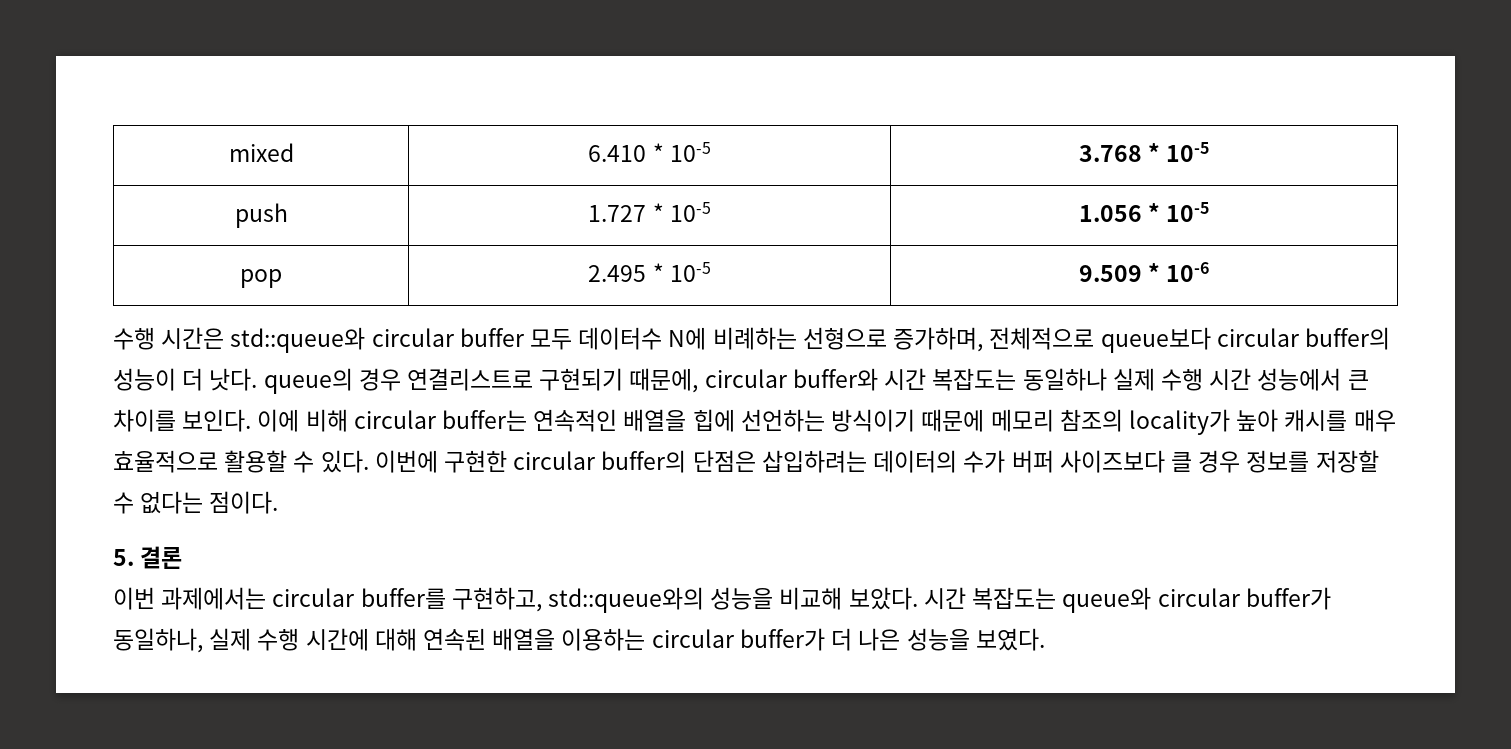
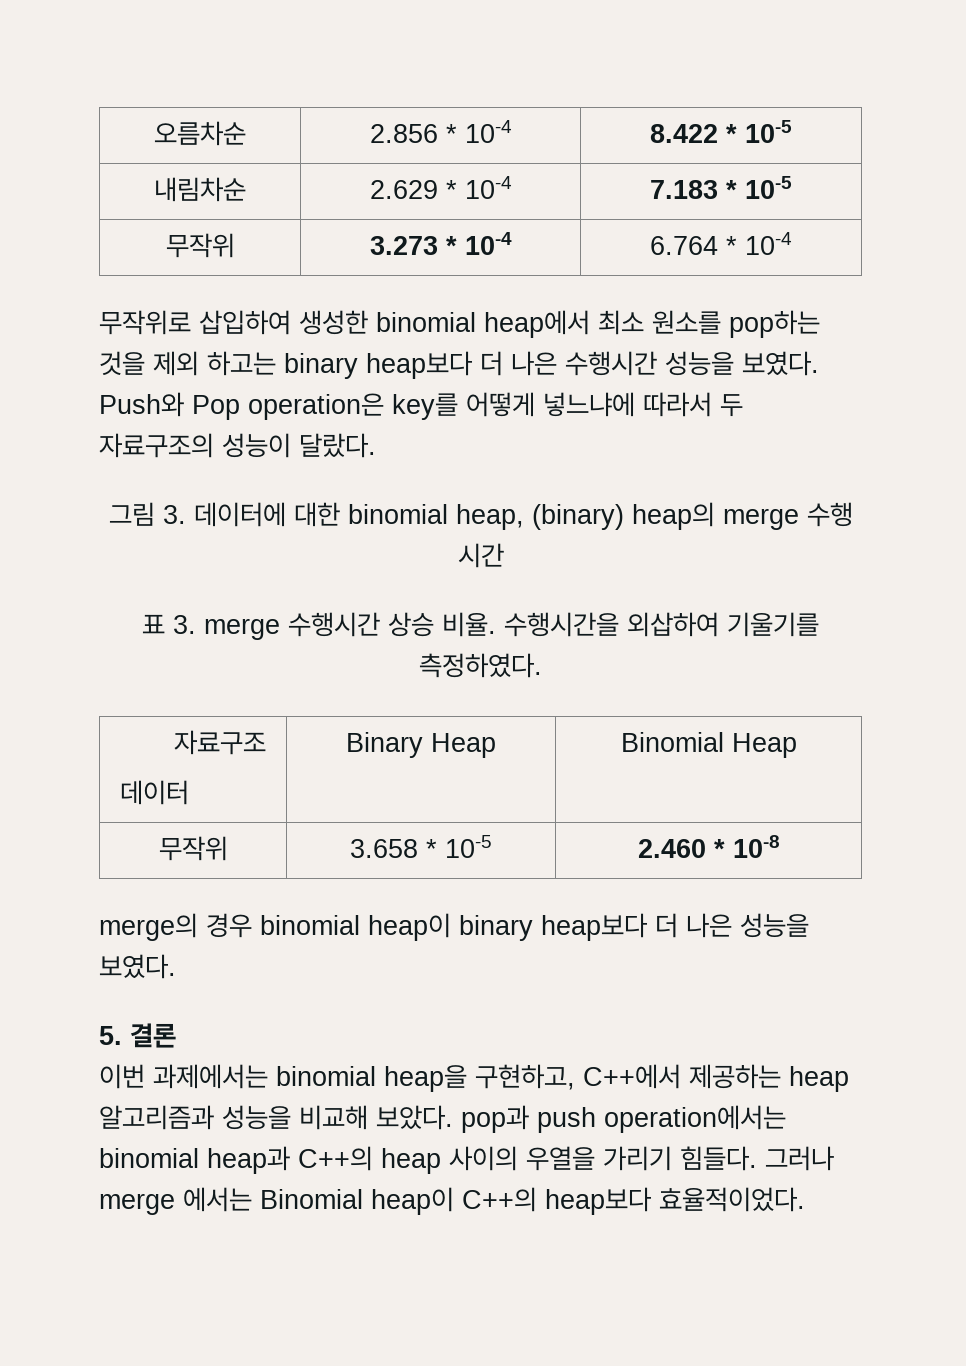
[228,143,294,162] [588,142,711,162] [1078,142,1210,162] [234,203,288,228] [588,202,711,222] [1078,202,1210,222] [240,269,282,288] [588,262,711,282] [1078,262,1210,282] [113,327,1390,353] [113,368,1369,394] [113,409,1396,435] [113,450,1379,473] [113,491,279,514] [113,546,183,569] [113,587,1331,613] [113,628,1045,653] mixed | 6.410 * 10-5 | 3.768 * 10-5 // push | 1.727 * 10-5 | 1.056 * 10-5 // pop | 2.495 * 10-5 | 9.509 * 10-6 // 수행 시간은 std::queue와 circular buffer 모두 데이터수 N에 비례하는 선형으로 증가하며, 전체적으로 queue보다 circular buffer의 성능이 더 낫다. queue의 경우 연결리스트로 구현되기 때문에, circular buffer와 시간 복잡도는 동일하나 실제 수행 시간 성능에서 큰 차이를 보인다. 이에 비해 circular buffer는 연속적인 배열을 힙에 선언하는 방식이기 때문에 메모리 참조의 locality가 높아 캐시를 매우 효율적으로 활용할 수 있다. 이번에 구현한 circular buffer의 단점은 삽입하려는 데이터의 수가 버퍼 사이즈보다 클 경우 정보를 저장할 수 없다는 점이다. // 5. 결론 // 이번 과제에서는 circular buffer를 구현하고, std::queue와의 성능을 비교해 보았다. 시간 복잡도는 queue와 circular buffer가 동일하나, 실제 수행 시간에 대해 연속된 배열을 이용하는 circular buffer가 더 나은 성능을 보였다. -> [154,121,246,146] [369,120,512,143] [650,120,792,143] [154,177,246,202] [369,176,512,199] [650,176,792,199] [165,233,235,258] [369,232,512,255] [650,232,792,255] [99,310,820,338] [99,351,819,379] [99,392,743,420] [99,433,376,458] [108,502,853,530] [457,543,504,568] [142,612,819,640] [419,653,542,678] [174,730,267,755] [119,780,189,805] [346,732,496,758] [620,732,797,758] [158,836,228,861] [350,835,492,858] [637,835,780,858] [99,913,809,941] [99,954,176,979] [99,1023,176,1048] [99,1064,849,1092] [99,1105,786,1133] [99,1146,834,1174] [99,1187,805,1215] 오름차순 | 2.856 * 10-4 | 8.422 * 10-5 // 내림차순 | 2.629 * 10-4 | 7.183 * 10-5 // 무작위 | 3.273 * 10-4 | 6.764 * 10-4 // 무작위로 삽입하여 생성한 binomial heap에서 최소 원소를 pop하는 것을 제외 하고는 binary heap보다 더 나은 수행시간 성능을 보였다. Push와 Pop operation은 key를 어떻게 넣느냐에 따라서 두 자료구조의 성능이 달랐다. // 그림 3. 데이터에 대한 binomial heap, (binary) heap의 merge 수행 시간 // 표 3. merge 수행시간 상승 비율. 수행시간을 외삽하여 기울기를 측정하였다. // 자료구조 // 데이터 | Binary Heap | Binomial Heap // 무작위 | 3.658 * 10-5 | 2.460 * 10-8 // merge의 경우 binomial heap이 binary heap보다 더 나은 성능을 보였다. // 5. 결론 // 이번 과제에서는 binomial heap을 구현하고, C++에서 제공하는 heap 알고리즘과 성능을 비교해 보았다. pop과 push operation에서는 binomial heap과 C++의 heap 사이의 우열을 가리기 힘들다. 그러나 merge 에서는 Binomial heap이 C++의 heap보다 효율적이었다.

